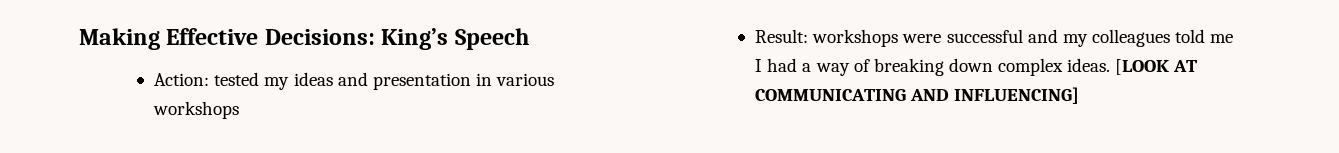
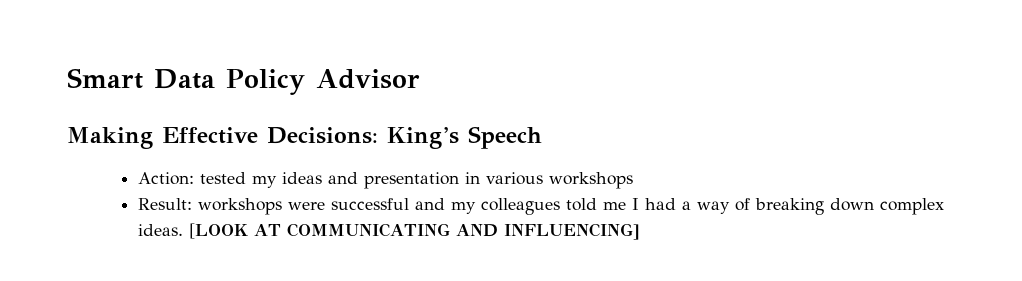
(79, 39) none -> [67,68,420,95] Smart Data Policy Advisor //

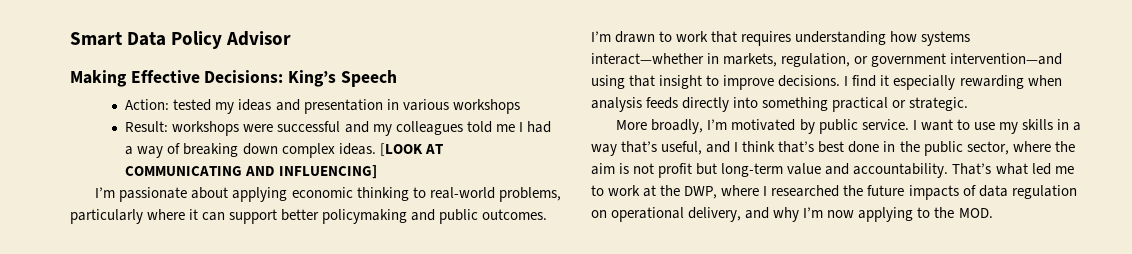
(640, 231) none -> [95,187,561,202] [70,209,548,224] [591,31,971,46] [591,53,1063,67] [591,75,1062,90] [591,97,969,112] [616,119,1082,134] [591,141,1075,156] [591,163,1074,178] [591,185,1077,200] [591,207,993,222] // I’m passionate about applying economic thinking to real-world problems, particularly where it can support better policymaking and public outcomes. I’m drawn to work that requires understanding how systems interact—whether in markets, regulation, or government intervention—and using that insight to improve decisions. I find it especially rewarding when analysis feeds directly into something practical or strategic. // More broadly, I’m motivated by public service. I want to use my skills in a way that’s useful, and I think that’s best done in the public sector, where the aim is not profit but long-term value and accountability. That’s what led me to work at the DWP, where I researched the future impacts of data regulation on operational delivery, and why I’m now applying to the MOD.

